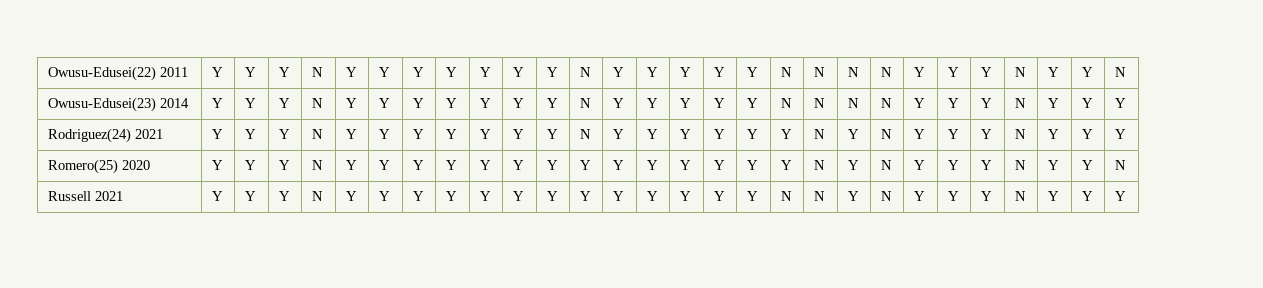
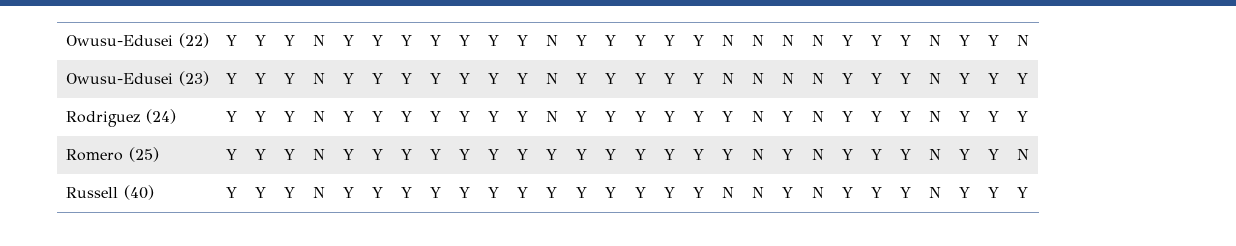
[48,66,189,81] Owusu-Edusei(22) 2011 -> [65,33,209,48] Owusu-Edusei (22)
[48,97,190,112] Owusu-Edusei(23) 2014 -> [65,71,209,86] Owusu-Edusei (23)
[48,128,164,143] Rodriguez(24) 2021 -> [65,109,176,127] Rodriguez (24)
[48,159,151,174] Romero(25) 2020 -> [65,147,159,162] Romero (25)
[95,191,124,201] 2021 -> [123,185,154,200] (40)

